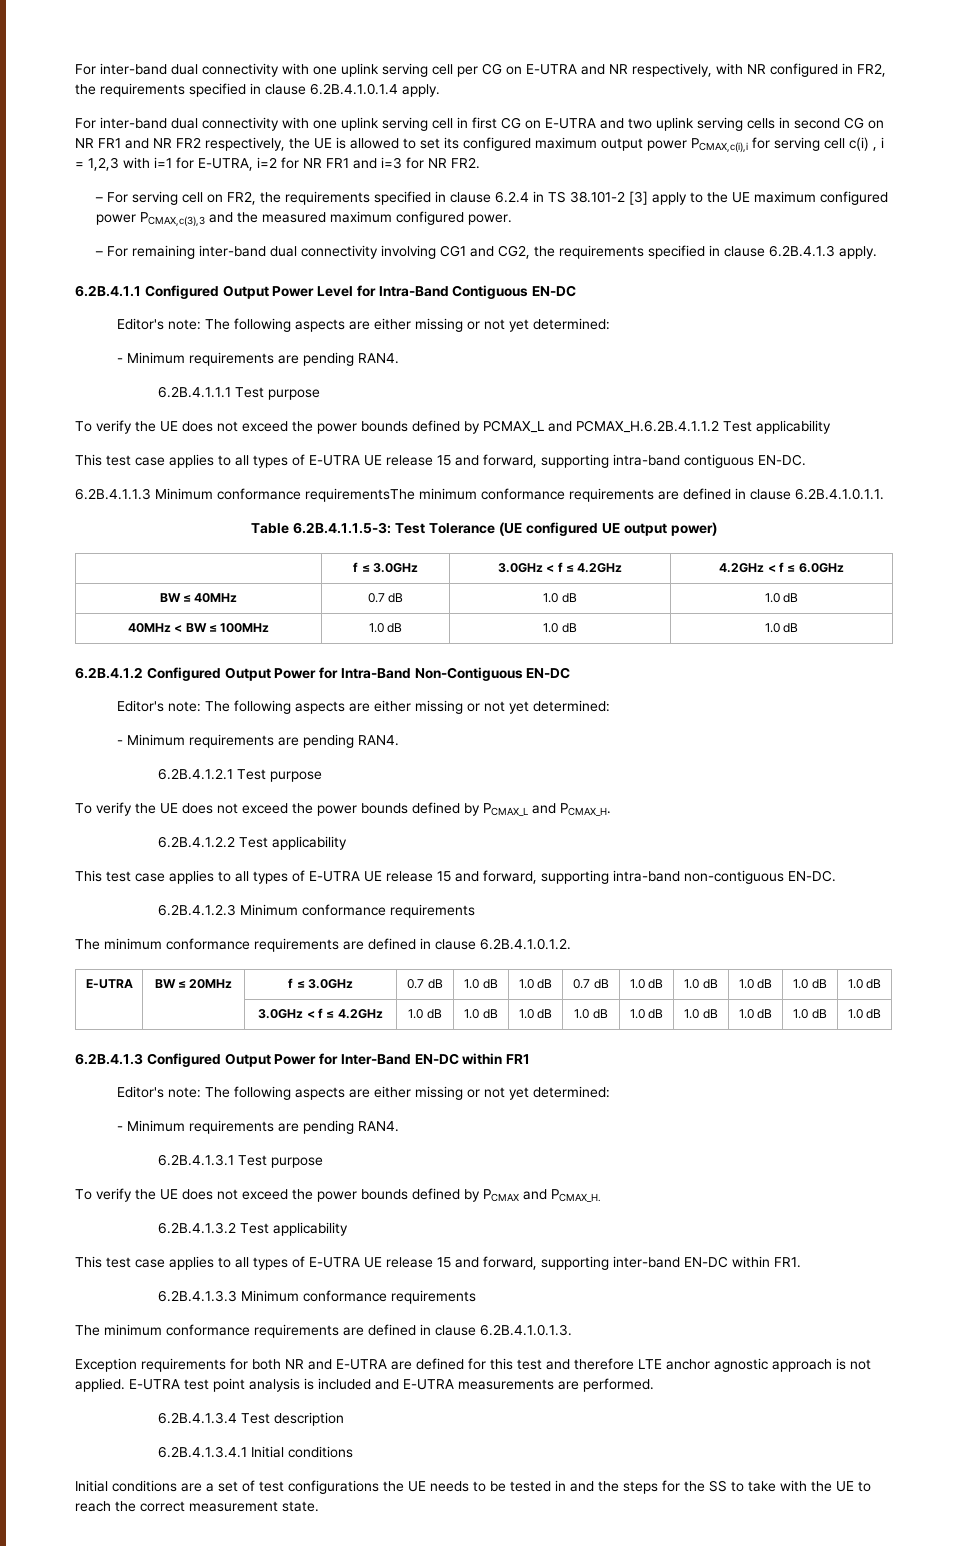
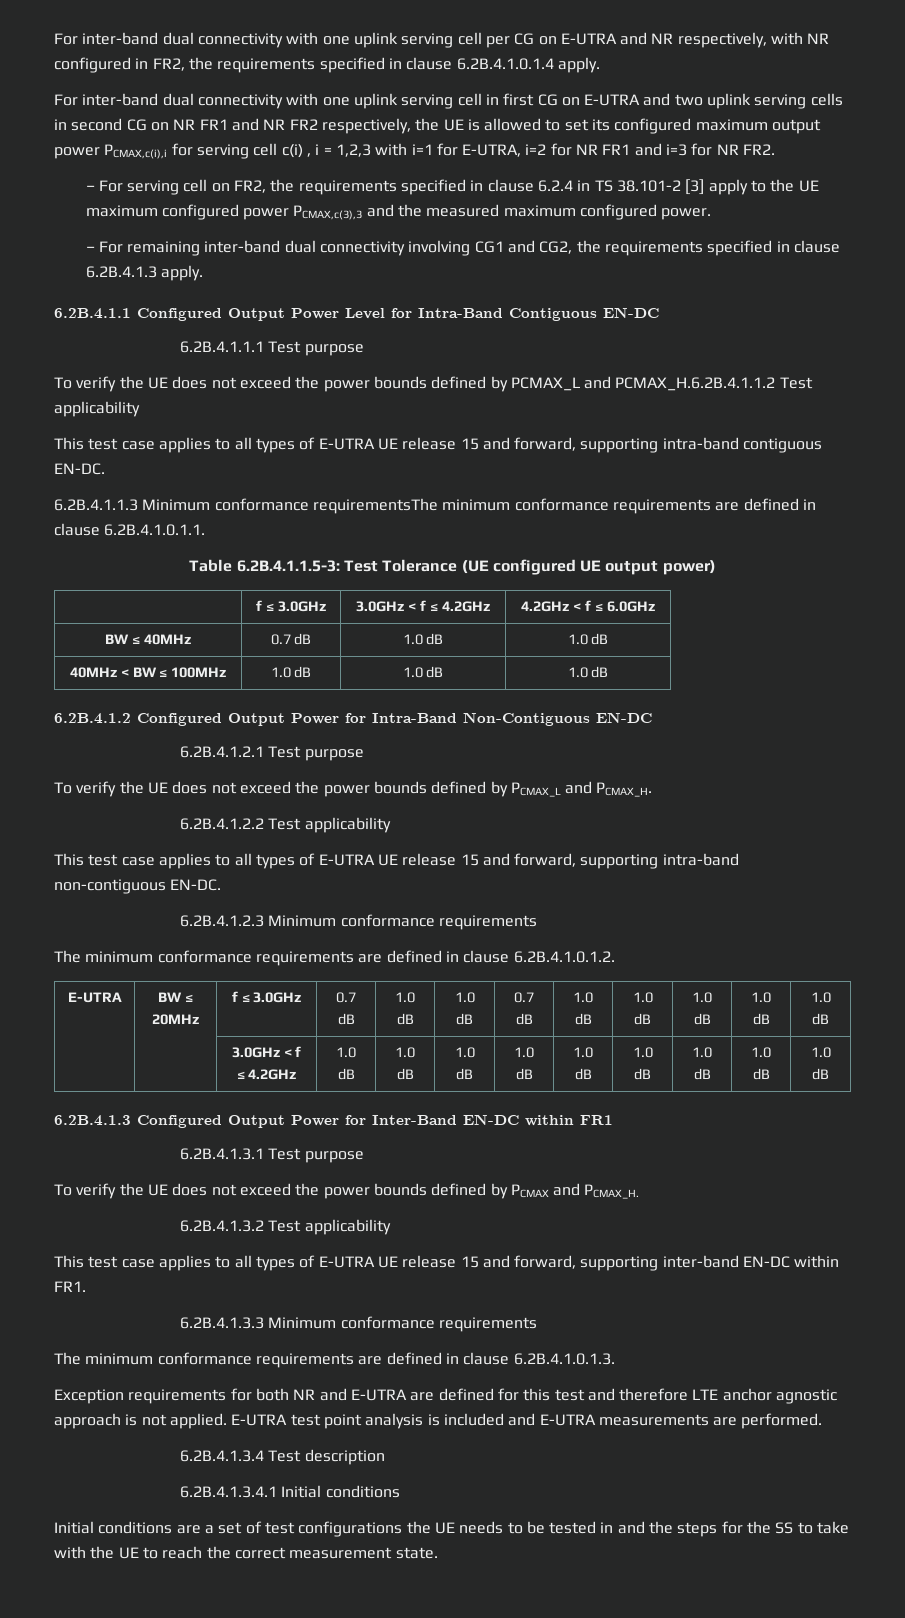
[116,318,610,332] [116,352,399,366] // Editor's note: The following aspects are either missing or not yet determined: // - Minimum requirements are pending RAN4. -> (659, 312) none
[116,700,610,714] [116,734,399,748] // Editor's note: The following aspects are either missing or not yet determined: // - Minimum requirements are pending RAN4. -> (652, 717) none
[116,1086,610,1100] [116,1120,399,1134] // Editor's note: The following aspects are either missing or not yet determined: // - Minimum requirements are pending RAN4. -> (613, 1120) none

